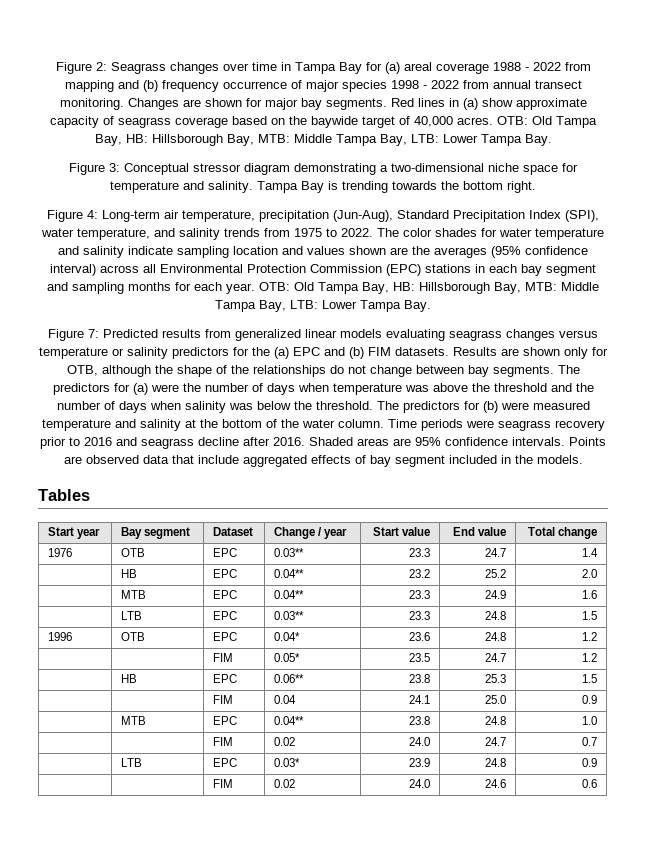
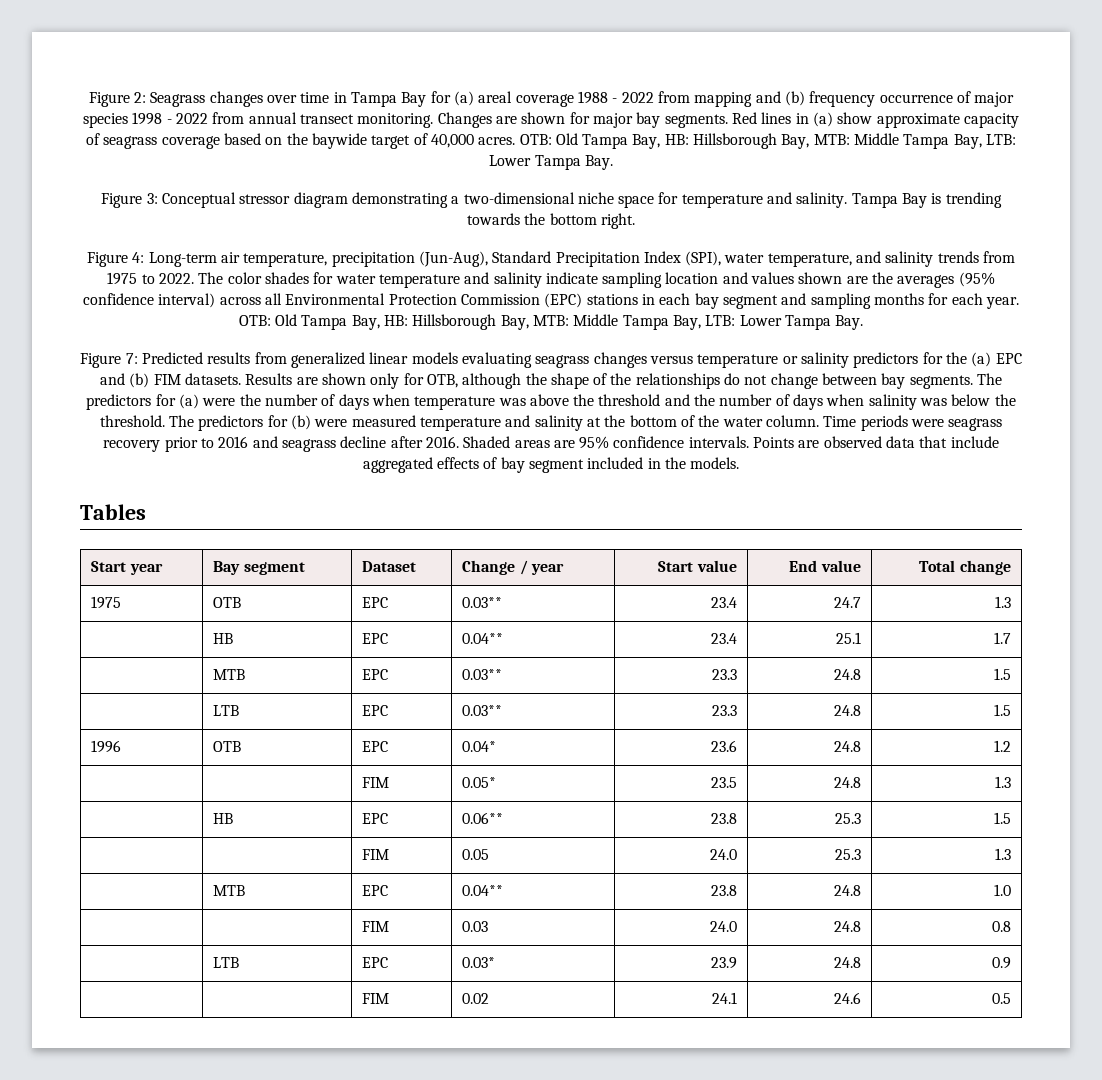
[48,548,73,557] 1976 -> [91,596,122,609] 1975
[408,548,430,557] [484,548,506,557] [581,548,598,557] 23.3 | 24.7 | 1.4 -> [710,597,737,608] [833,597,861,608] [994,596,1011,608] 23.4 | 24.7 | 1.3
[408,569,430,578] [484,569,506,578] [581,569,597,578] [121,590,147,599] [213,590,238,599] [274,590,305,599] [408,590,430,599] [484,590,506,599] [581,590,597,599] 23.2 | 25.2 | 2.0 // | MTB | EPC | 0.04** | 23.3 | 24.9 | 1.6 -> [710,633,737,644] [835,632,861,644] [993,632,1011,644] [213,669,246,680] [362,669,389,680] [462,669,503,680] [711,669,737,680] [833,669,861,680] [993,668,1011,680] 23.4 | 25.1 | 1.7 // | MTB | EPC | 0.03** | 23.3 | 24.8 | 1.5
[484,653,506,662] [581,653,597,662] 24.7 | 1.2 -> [833,777,861,788] [994,776,1011,788] 24.8 | 1.3
[274,695,297,704] [408,695,430,704] [484,695,506,704] [581,695,597,704] 0.04 | 24.1 | 25.0 | 0.9 -> [462,849,490,860] [709,849,737,860] [834,849,861,860] [994,848,1011,860] 0.05 | 24.0 | 25.3 | 1.3
[274,737,296,746] [408,737,430,746] [484,737,506,746] [581,737,597,746] 0.02 | 24.0 | 24.7 | 0.7 -> [462,921,489,932] [709,921,737,932] [833,921,861,932] [991,921,1011,932] 0.03 | 24.0 | 24.8 | 0.8
[408,779,430,788] 24.0 -> [711,992,737,1004] 24.1
[581,779,597,788] 0.6 -> [991,993,1011,1004] 0.5

